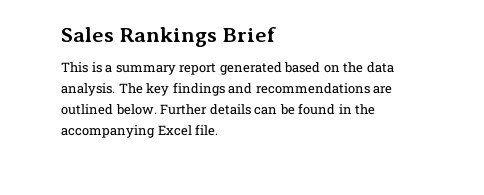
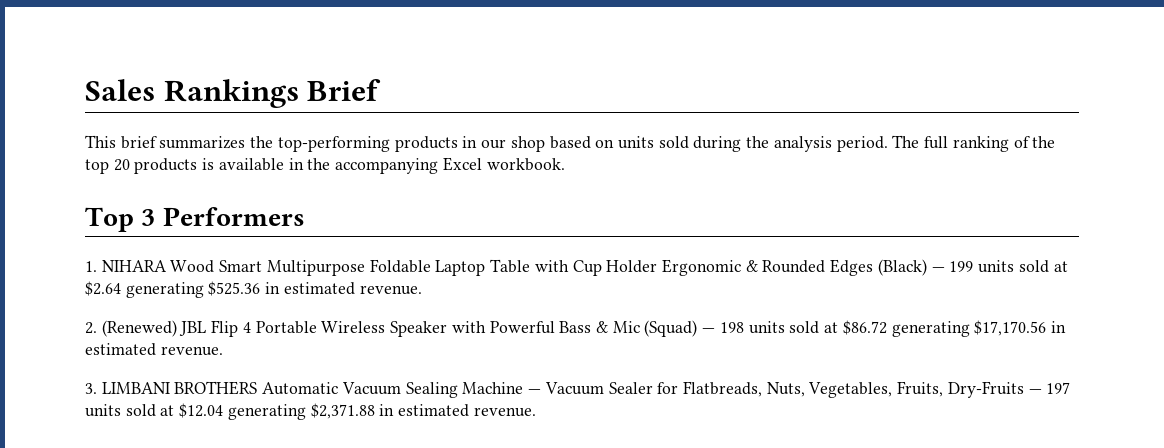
[91,62,394,75] [61,82,393,96] [61,103,376,115] [61,124,219,138] is a summary report generated based on the data analysis. The key findings and recommendations are outlined below. Further details can be found in the accompanying Excel file. -> [120,135,1056,152] [85,157,565,174] [85,207,305,232] [85,259,1068,276] [85,281,422,298] [85,320,1066,337] [85,343,223,356] [85,381,1071,398] [85,403,536,420] brief summarizes the top-performing products in our shop based on units sold during the analysis period. The full ranking of the top 20 products is available in the accompanying Excel workbook. // Top 3 Performers // 1. NIHARA Wood Smart Multipurpose Foldable Laptop Table with Cup Holder Ergonomic & Rounded Edges (Black) — 199 units sold at $2.64 generating $525.36 in estimated revenue. // 2. (Renewed) JBL Flip 4 Portable Wireless Speaker with Powerful Bass & Mic (Squad) — 198 units sold at $86.72 generating $17,170.56 in estimated revenue. // 3. LIMBANI BROTHERS Automatic Vacuum Sealing Machine — Vacuum Sealer for Flatbreads, Nuts, Vegetables, Fruits, Dry-Fruits — 197 units sold at $12.04 generating $2,371.88 in estimated revenue.

